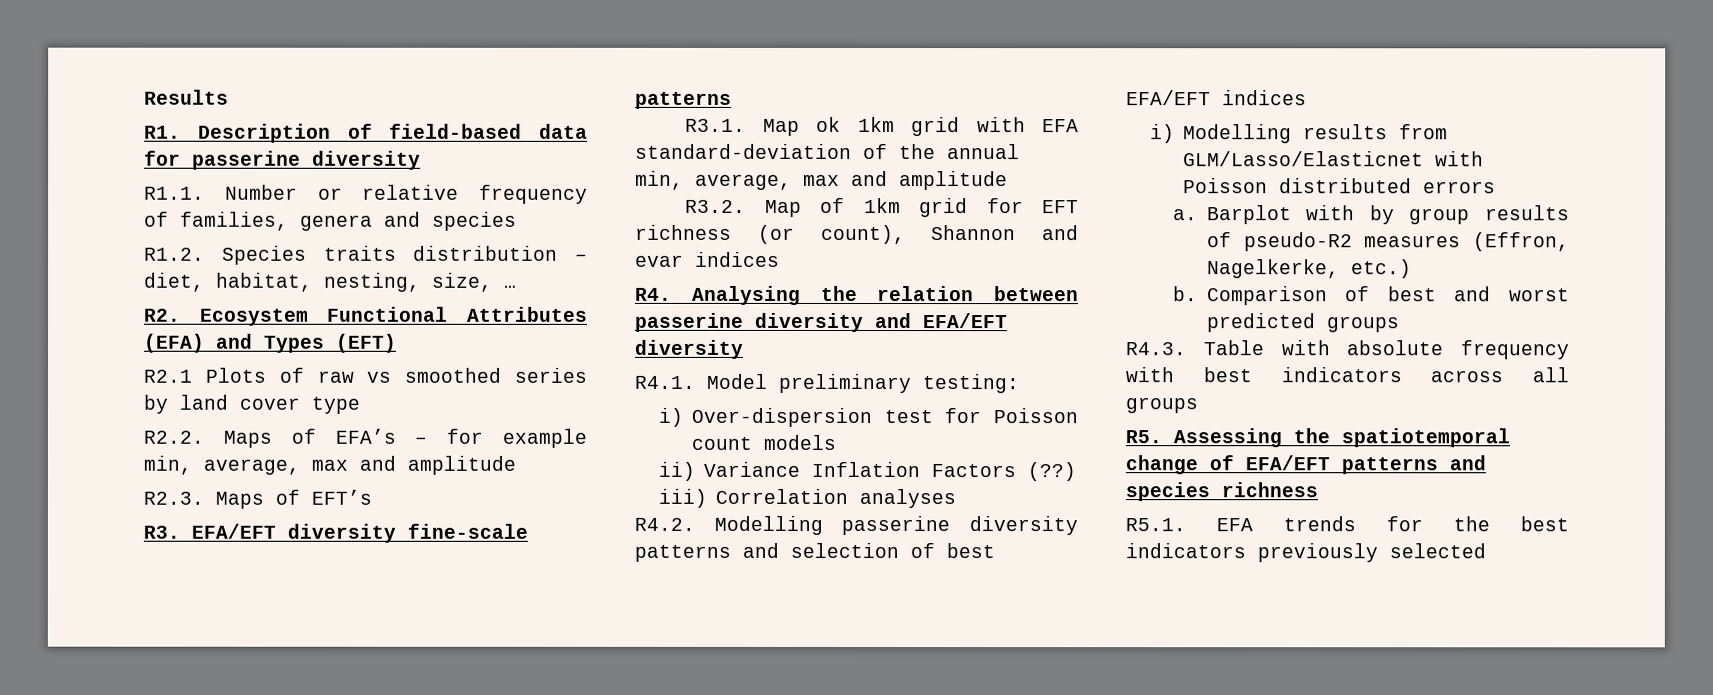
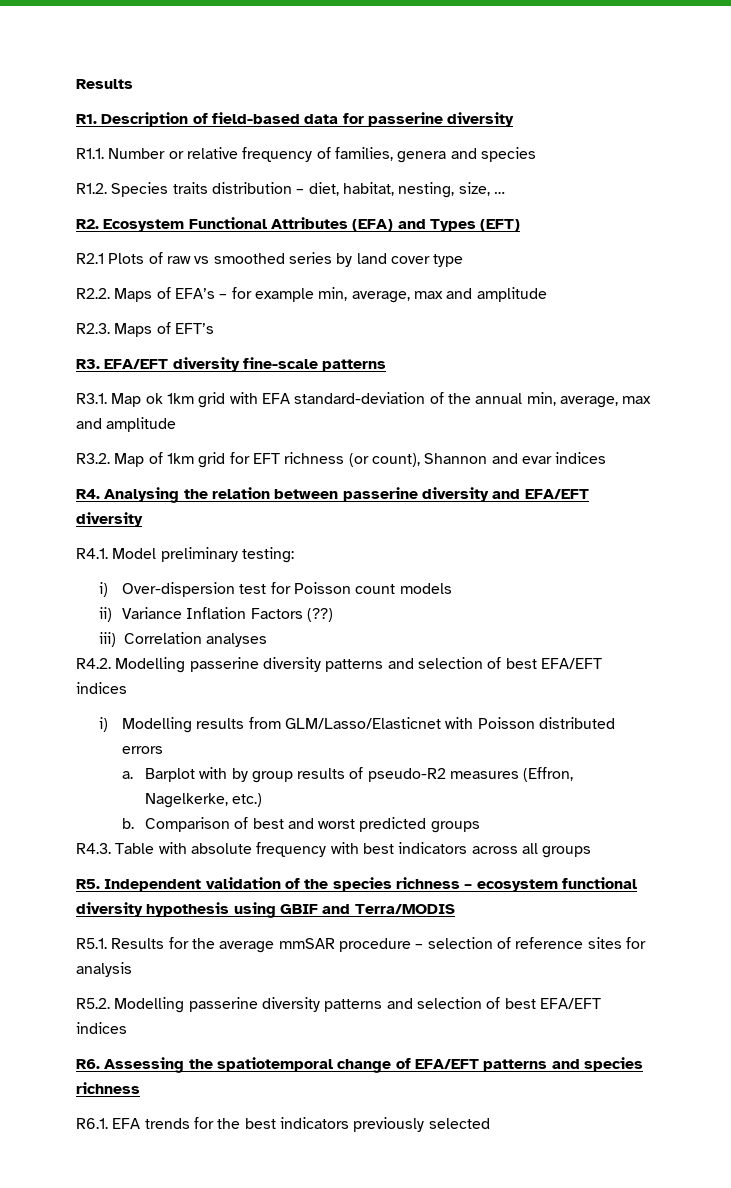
(1162, 437) none -> [104,877,637,892] [76,902,455,918] [76,937,646,953] [76,962,132,977] [76,997,601,1013] [76,1022,127,1034] [76,1059,100,1069] Independent validation of the species richness – ecosystem functional diversity hypothesis using GBIF and Terra/MODIS // R5.1. Results for the average mmSAR procedure – selection of reference sites for analysis // R5.2. Modelling passerine diversity patterns and selection of best EFA/EFT indices // R6.
[1125,518,1186,532] R5.1. -> [76,1118,108,1129] R6.1.

